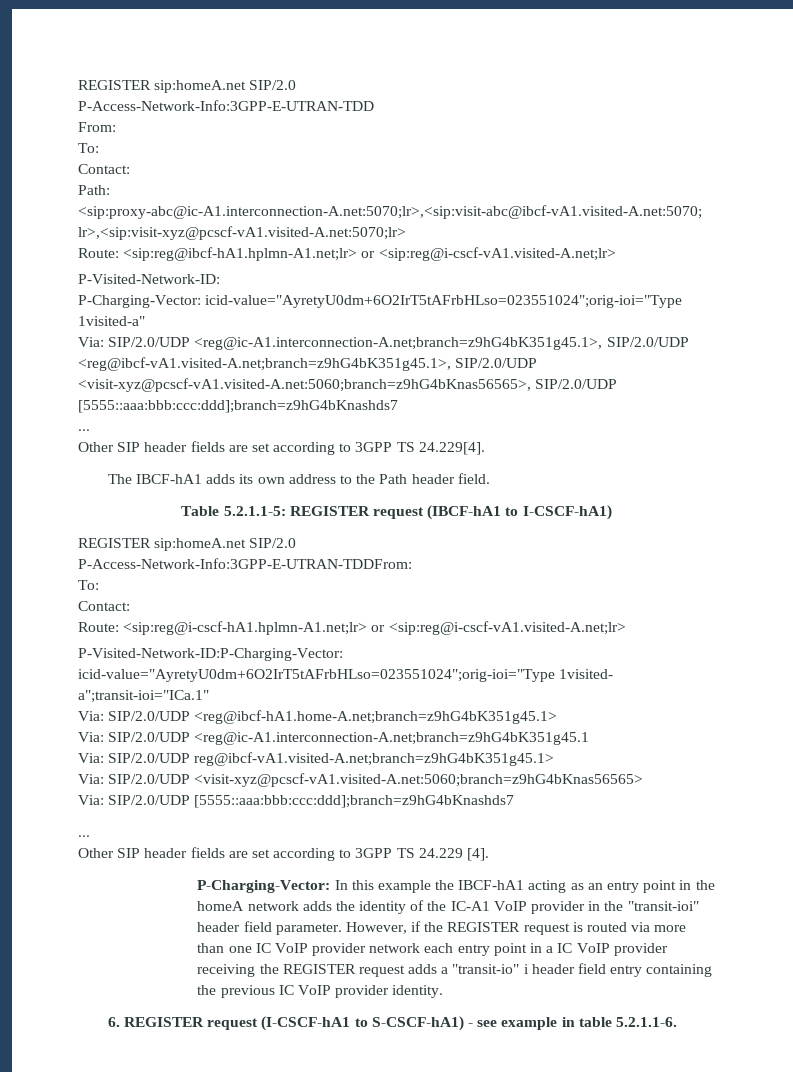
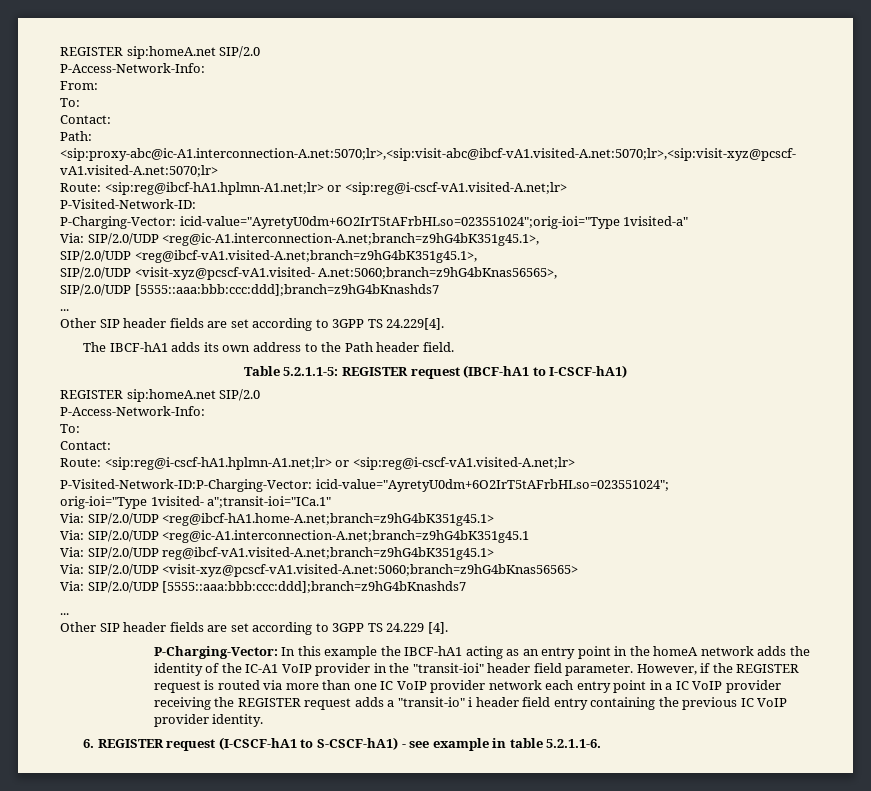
[78,80,297,93] [78,100,374,111] REGISTER sip:homeA.net SIP/2.0 // P-Access-Network-Info:3GPP-E-UTRAN-TDD -> [60,46,261,59] [60,63,205,73] REGISTER sip:homeA.net SIP/2.0 // P-Access-Network-Info:
(603, 343) none -> (540, 239) //
[455,358,538,368] [78,378,531,392] SIP/2.0/UDP <visit-xyz@pcscf-vA1.visited-A.net:5060;branch=z9hG4bKnas56565>, -> [60,267,558,280] // SIP/2.0/UDP <visit-xyz@pcscf-vA1.visited- A.net:5060;branch=z9hG4bKnas56565>, //
[78,558,412,569] P-Access-Network-Info:3GPP-E-UTRAN-TDDFrom: -> [60,406,205,416] P-Access-Network-Info:
[78,669,555,682] icid-value="AyretyU0dm+6O2IrT5tAFrbHLso=023551024";orig-ioi="Type -> [315,479,669,492] [60,496,147,509] icid-value="AyretyU0dm+6O2IrT5tAFrbHLso=023551024"; // orig-ioi="Type

